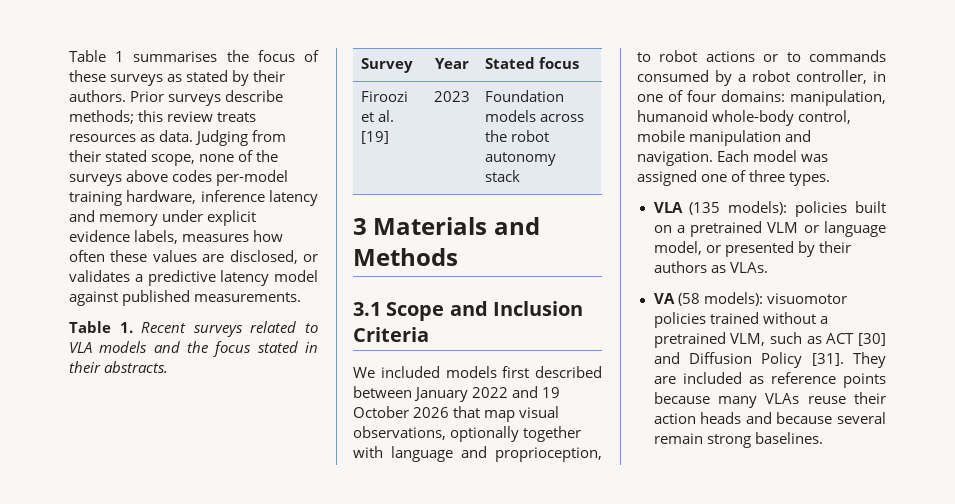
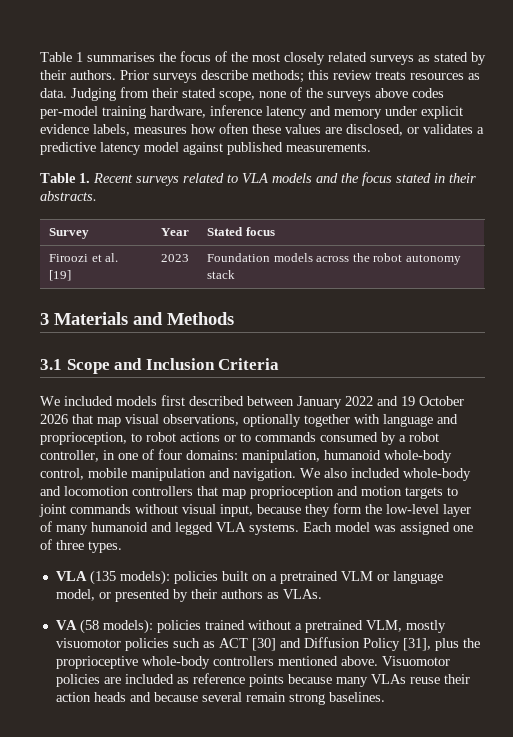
[69,70,106,82] these -> [231,52,367,65] the most closely related
(713, 158) none -> [300,468,471,481] [40,486,458,499] [39,503,471,517] [40,521,299,535] We also included whole-body and locomotion controllers that map proprioception and motion targets to joint commands without visual input, because they form the low-level layer of many humanoid and legged VLA systems.
[766,293,847,304] visuomotor -> (153, 626) none
(766, 339) none -> [405,620,446,633] [55,638,169,651] mostly visuomotor policies
[811,352,886,368] [31]. They -> [402,638,480,651] [55,656,450,669] [55,674,100,687] [31], plus the proprioceptive whole-body controllers mentioned above. Visuomotor policies

